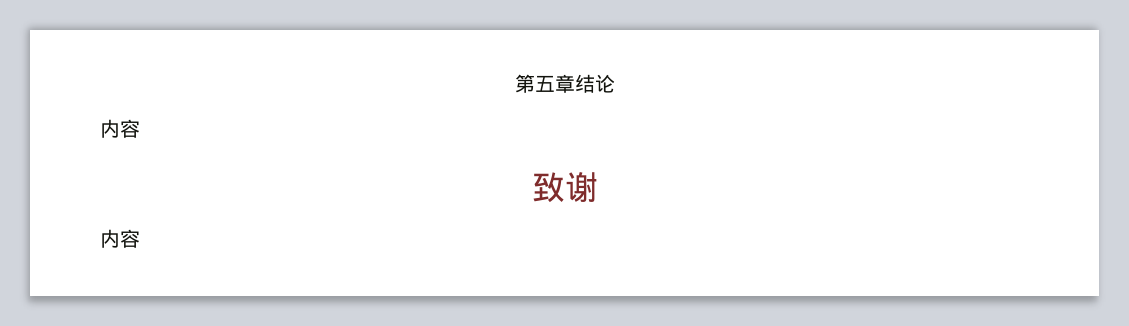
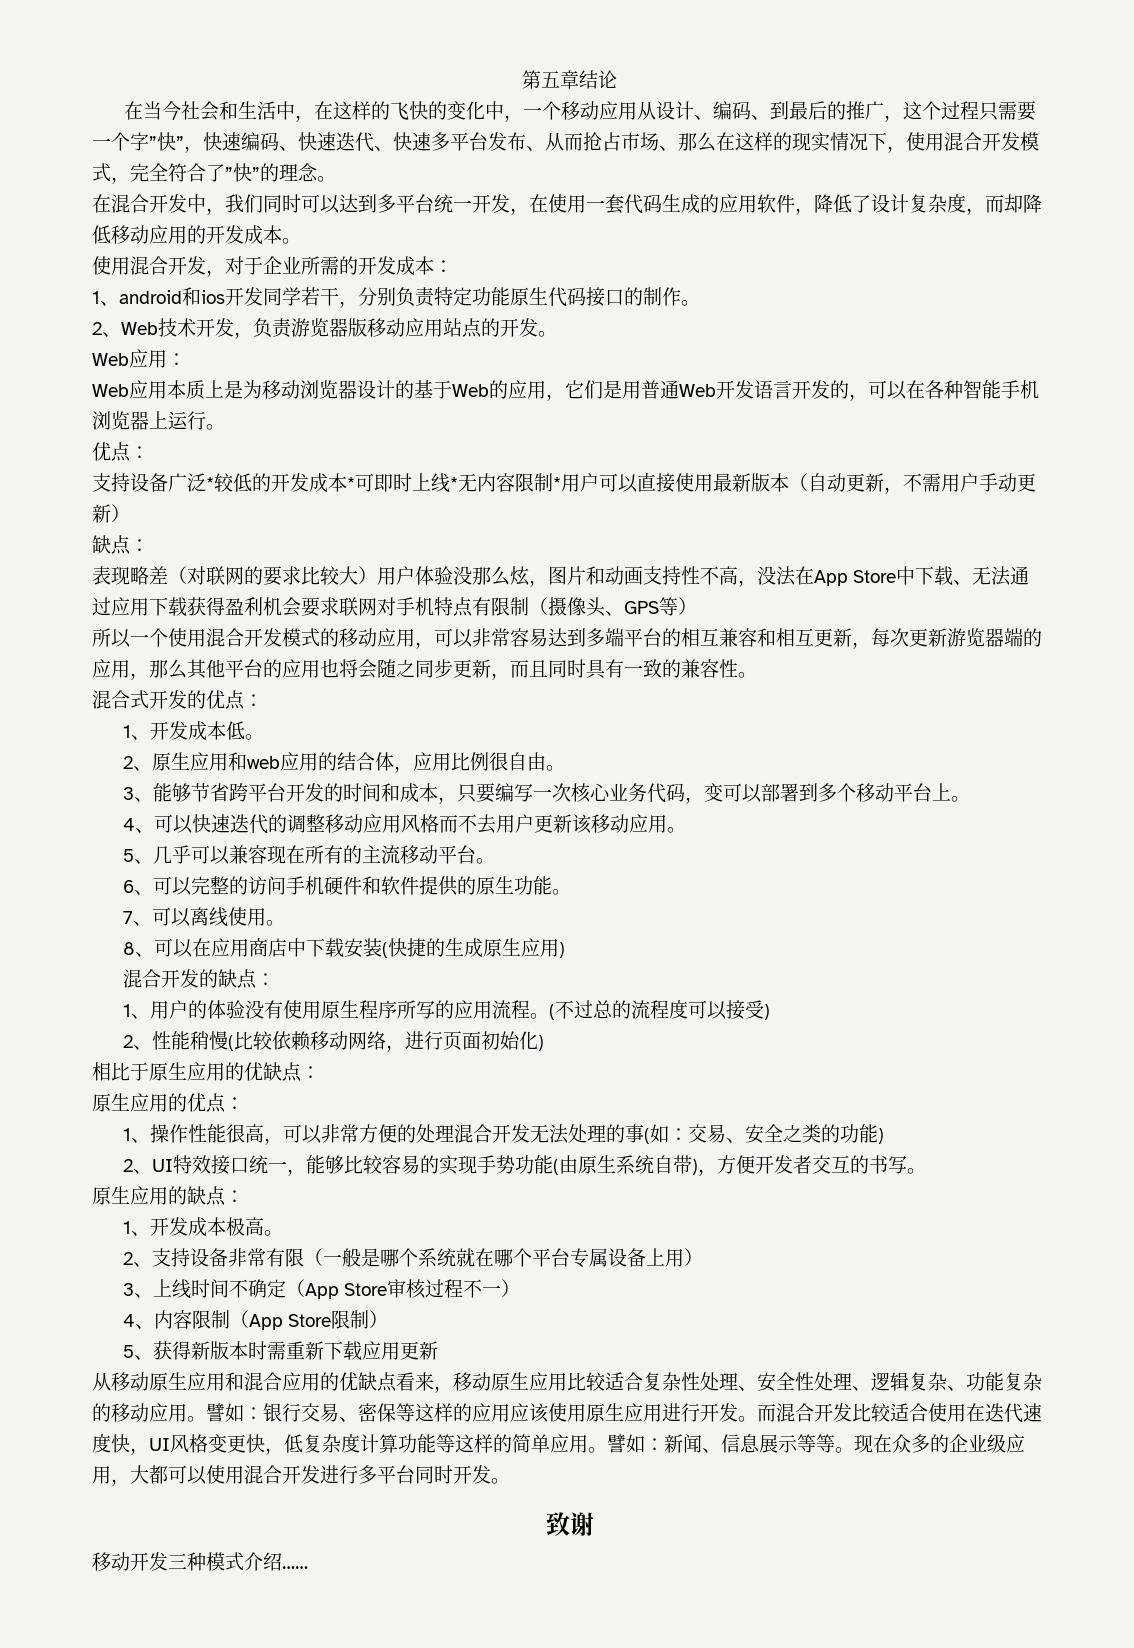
[100,119,140,138] [531,172,598,203] [100,229,140,248] 内容 // 致谢 // 内容 -> [124,101,1037,122] [92,132,1039,153] [92,163,336,184] [92,194,1042,215] [92,225,301,245] [92,256,453,277] [92,287,700,308] [92,318,557,339] [92,349,186,368] [92,380,1039,401] [92,411,225,430] [92,442,149,462] [92,473,1036,494] [92,504,130,523] [92,535,149,555] [92,566,1030,587] [92,597,697,617] [92,628,1042,649] [92,659,757,680] [92,690,263,710] [122,721,264,741] [122,752,565,773] [122,782,970,804] [122,814,686,834] [122,845,495,865] [122,876,571,896] [122,907,285,927] [122,938,565,958] [122,969,275,989] [122,1000,770,1020] [122,1031,544,1052] [92,1062,320,1082] [92,1093,244,1113] [122,1124,884,1145] [122,1155,926,1176] [92,1186,244,1206] [122,1217,283,1237] [122,1248,703,1268] [122,1279,521,1299] [122,1310,389,1330] [122,1341,438,1361] [92,1372,1042,1393] [92,1403,1042,1423] [92,1434,1025,1455] [92,1465,510,1486] [545,1512,594,1536] [92,1552,308,1571] 在当今社会和生活中，在这样的飞快的变化中，一个移动应用从设计、编码、到最后的推广，这个过程只需要一个字”快”，快速编码、快速迭代、快速多平台发布、从而抢占市场、那么在这样的现实情况下，使用混合开发模式，完全符合了”快”的理念。 // 在混合开发中，我们同时可以达到多平台统一开发，在使用一套代码生成的应用软件，降低了设计复杂度，而却降低移动应用的开发成本。 // 使用混合开发，对于企业所需的开发成本： // 1、android和ios开发同学若干，分别负责特定功能原生代码接口的制作。 // 2、Web技术开发，负责游览器版移动应用站点的开发。 // Web应用： // Web应用本质上是为移动浏览器设计的基于Web的应用，它们是用普通Web开发语言开发的，可以在各种智能手机浏览器上运行。 // 优点： // 支持设备广泛*较低的开发成本*可即时上线*无内容限制*用户可以直接使用最新版本（自动更新，不需用户手动更新） // 缺点： // 表现略差（对联网的要求比较大）用户体验没那么炫，图片和动画支持性不高，没法在App Store中下载、无法通过应用下载获得盈利机会要求联网对手机特点有限制（摄像头、GPS等） // 所以一个使用混合开发模式的移动应用，可以非常容易达到多端平台的相互兼容和相互更新，每次更新游览器端的应用，那么其他平台的应用也将会随之同步更新，而且同时具有一致的兼容性。 // 混合式开发的优点： // 1、开发成本低。 // 2、原生应用和web应用的结合体，应用比例很自由。 // 3、能够节省跨平台开发的时间和成本，只要编写一次核心业务代码，变可以部署到多个移动平台上。 // 4、可以快速迭代的调整移动应用风格而不去用户更新该移动应用。 // 5、几乎可以兼容现在所有的主流移动平台。 // 6、可以完整的访问手机硬件和软件提供的原生功能。 // 7、可以离线使用。 // 8、可以在应用商店中下载安装(快捷的生成原生应用) // 混合开发的缺点： // 1、用户的体验没有使用原生程序所写的应用流程。(不过总的流程度可以接受) // 2、性能稍慢(比较依赖移动网络，进行页面初始化) // 相比于原生应用的优缺点： // 原生应用的优点： // 1、操作性能很高，可以非常方便的处理混合开发无法处理的事(如：交易、安全之类的功能) // 2、UI特效接口统一，能够比较容易的实现手势功能(由原生系统自带)，方便开发者交互的书写。 // 原生应用的缺点： // 1、开发成本极高。 // 2、支持设备非常有限（一般是哪个系统就在哪个平台专属设备上用） // 3、上线时间不确定（App Store审核过程不一） // 4、内容限制（App Store限制） // 5、获得新版本时需重新下载应用更新 // 从移动原生应用和混合应用的优缺点看来，移动原生应用比较适合复杂性处理、安全性处理、逻辑复杂、功能复杂的移动应用。譬如：银行交易、密保等这样的应用应该使用原生应用进行开发。而混合开发比较适合使用在迭代速度快，UI风格变更快，低复杂度计算功能等这样的简单应用。譬如：新闻、信息展示等等。现在众多的企业级应用，大都可以使用混合开发进行多平台同时开发。 // 致谢 // 移动开发三种模式介绍……

